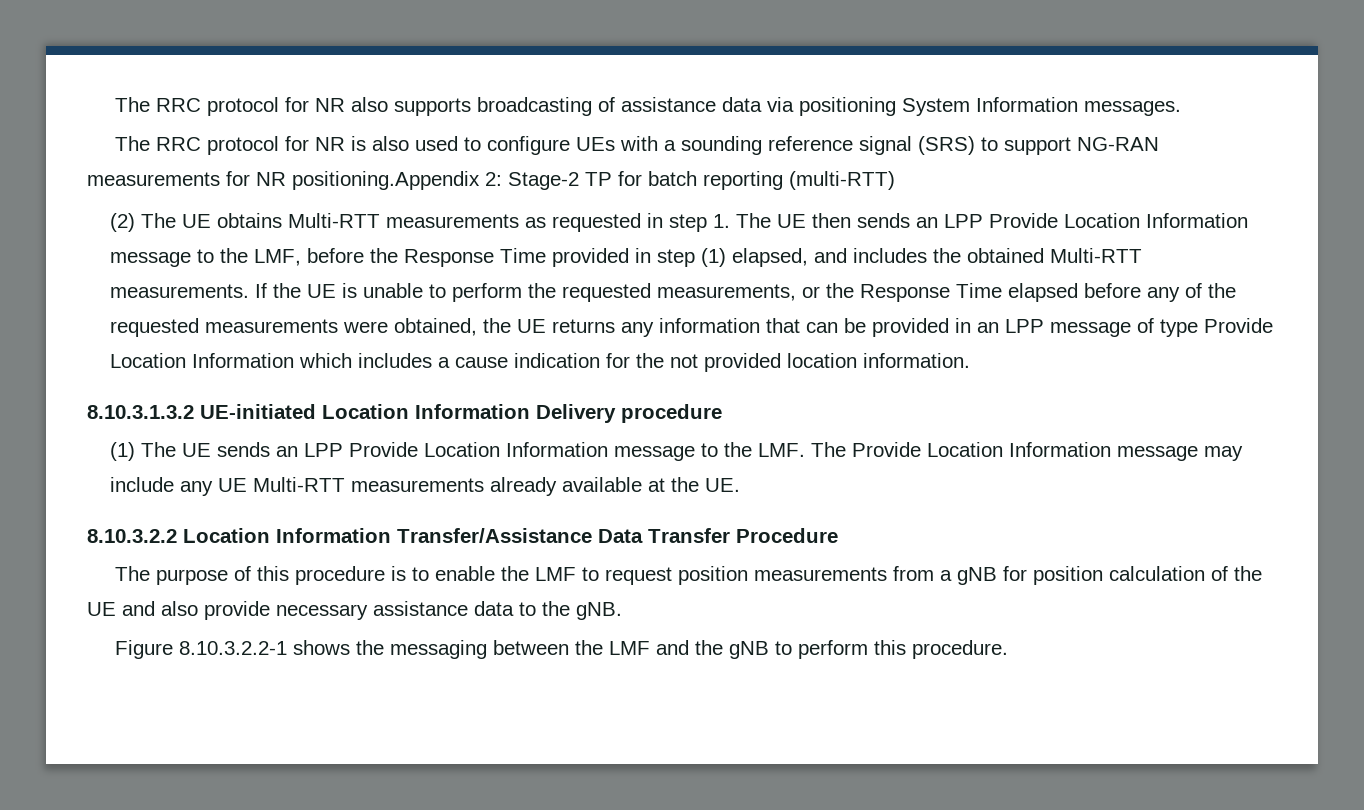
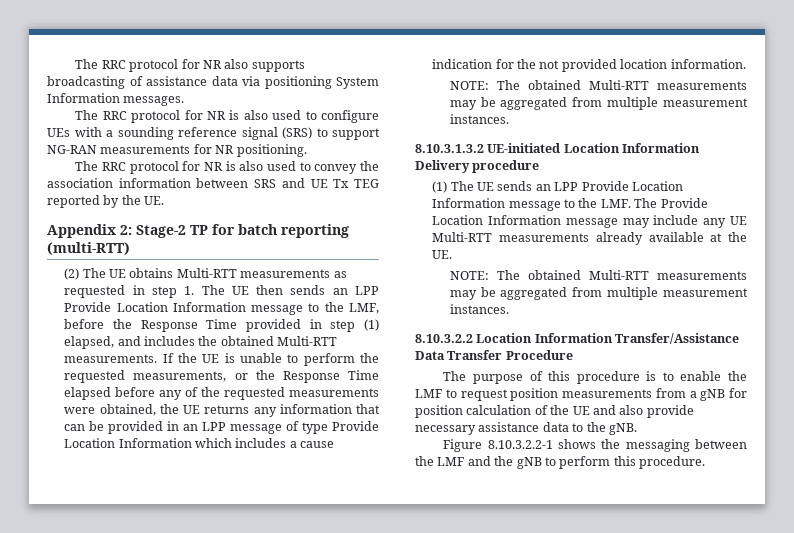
[292,171,480,190] positioning.Appendix -> [236,144,307,157] [75,161,379,174] [47,178,380,188] [47,195,165,208] [47,224,116,238] positioning. // The RRC protocol for NR is also used to convey the association information between SRS and UE Tx TEG reported by the UE. // Appendix
(971, 360) none -> [449,80,747,90] [449,97,748,110] [449,114,509,124] // NOTE: The obtained Multi-RTT measurements may be aggregated from multiple measurement instances.
(741, 485) none -> [449,270,747,280] [449,287,748,300] [449,304,509,314] // NOTE: The obtained Multi-RTT measurements may be aggregated from multiple measurement instances.

